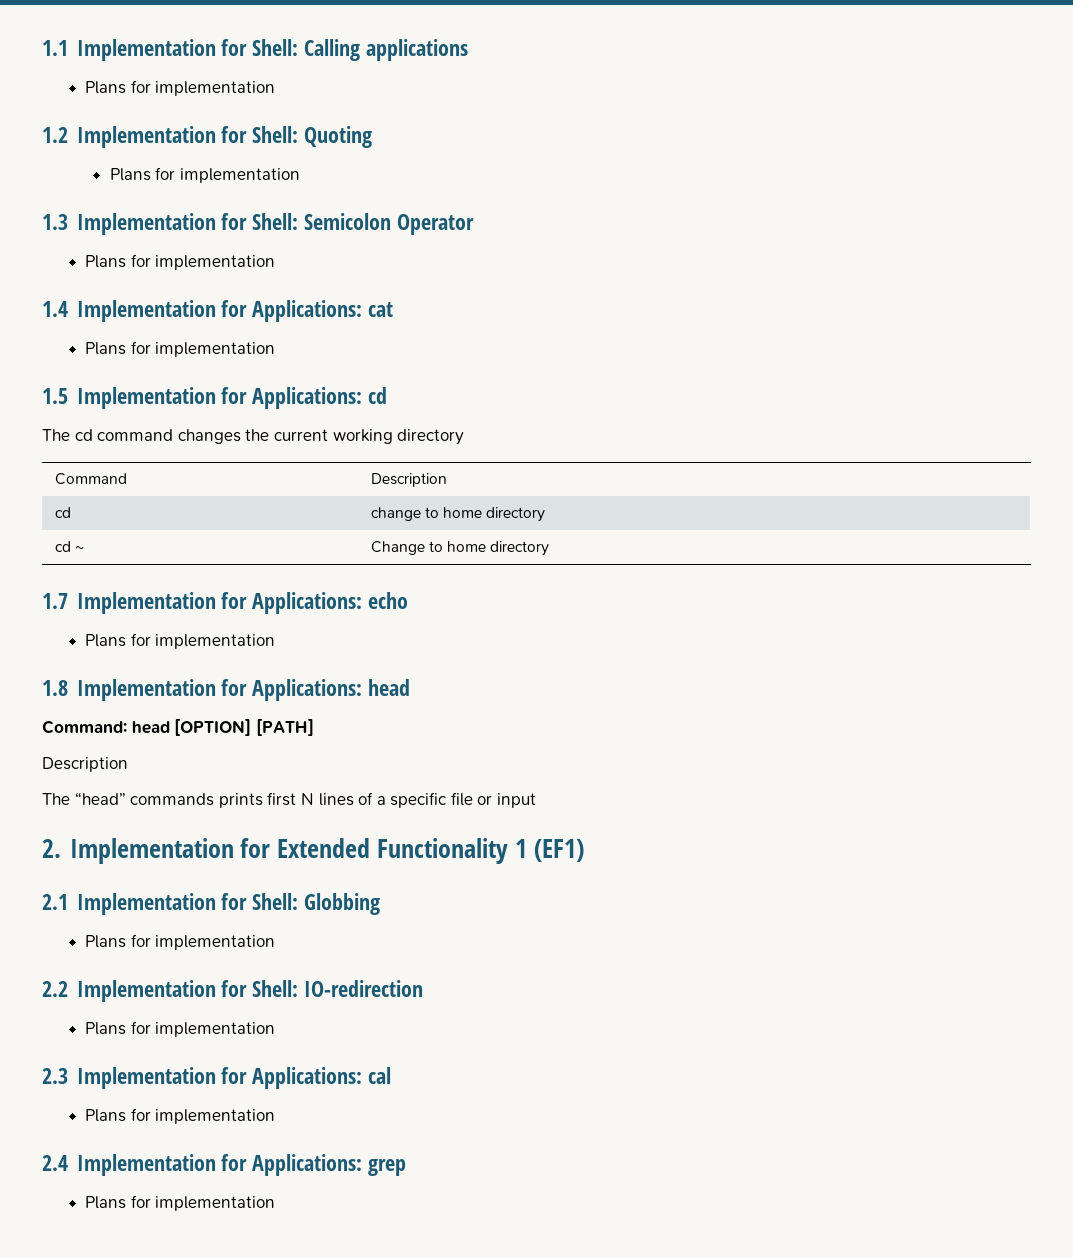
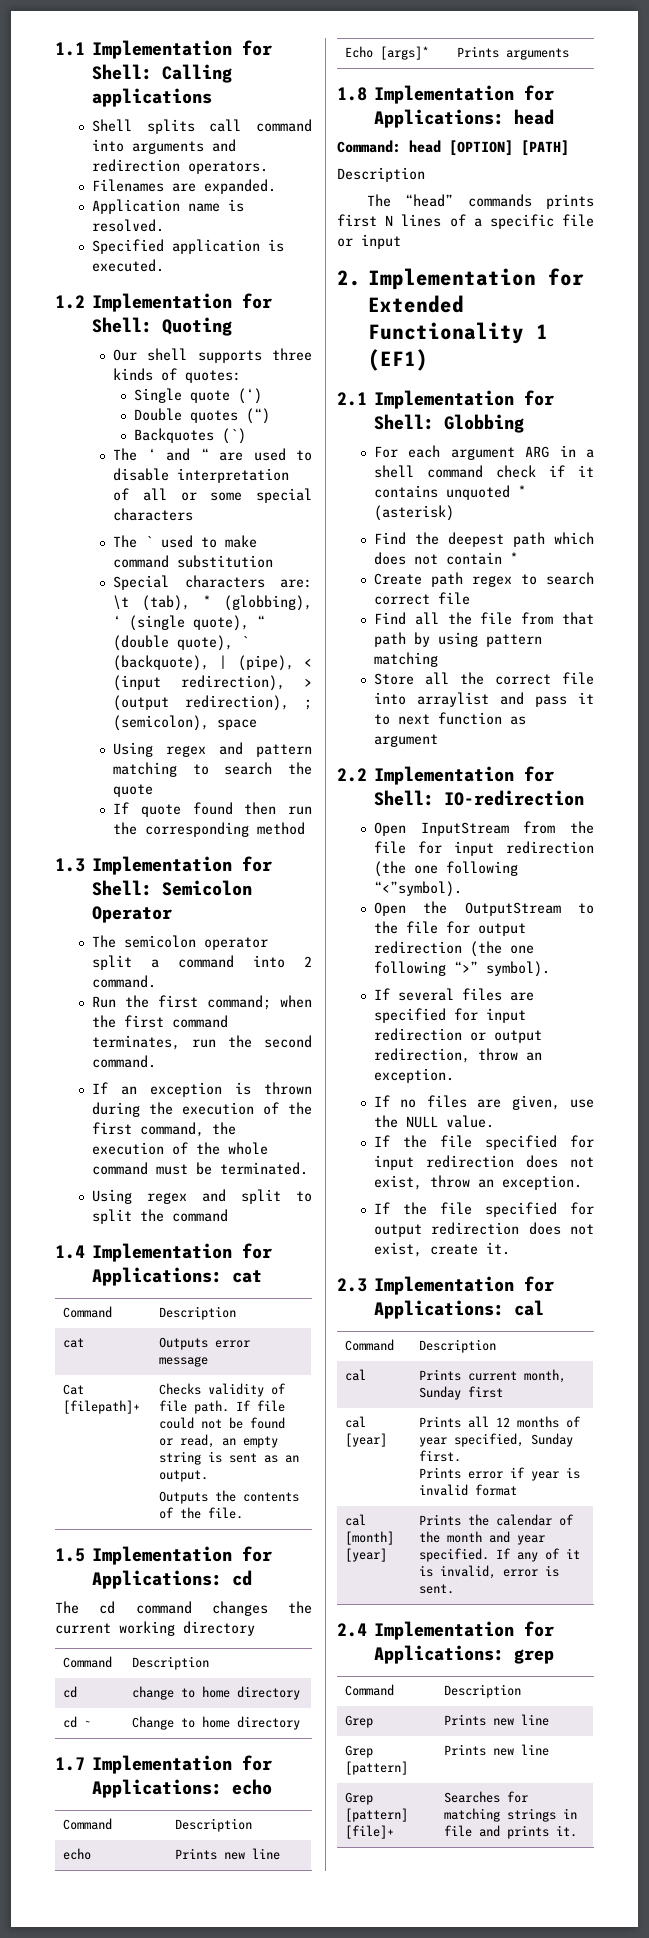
[85,80,276,96] Plans for implementation -> [92,119,312,134] [92,139,237,154] [92,159,269,174] [92,179,277,194] [92,199,245,214] [92,219,165,232] [92,239,285,254] [92,259,165,272] Shell splits call command into arguments and redirection operators. // Filenames are expanded. // Application name is resolved. // Specified application is executed.
[109,167,300,183] Plans for implementation -> [113,348,312,363] [113,368,242,383] [134,388,263,404] [134,408,271,424] [134,428,247,444] [113,448,312,461] [113,468,290,483] [113,488,312,503] [113,508,194,521] [113,535,258,548] [113,555,274,568] [113,575,312,590] [113,595,312,611] [113,615,266,631] [113,635,250,651] [113,655,312,671] [113,675,312,691] [113,695,312,711] [113,715,258,731] [113,742,312,757] [113,762,312,777] [113,784,154,797] [113,802,312,817] [113,822,306,837] Our shell supports three kinds of quotes: // Single quote (‘) // Double quotes (“) // Backquotes (`) // The ‘ and “ are used to disable interpretation of all or some special characters // The ` used to make command substitution // Special characters are: \t (tab), * (globbing), ‘ (single quote), “ (double quote), ` (backquote), | (pipe), < (input redirection), > (output redirection), ; (semicolon), space // Using regex and pattern matching to search the quote // If quote found then run the corresponding method
[85,254,276,270] Plans for implementation -> [92,935,269,950] [92,955,312,970] [92,975,157,988] [92,995,312,1010] [92,1015,229,1028] [92,1035,312,1050] [92,1055,157,1068] [92,1082,312,1097] [92,1102,312,1117] [92,1122,237,1137] [92,1142,269,1155] [92,1162,309,1175] [92,1189,312,1204] [92,1209,229,1224] The semicolon operator split a command into 2 command. // Run the first command; when the first command terminates, run the second command. // If an exception is thrown during the execution of the first command, the execution of the whole command must be terminated. // Using regex and split to split the command
[85,341,276,357] // Plans for implementation -> [63,1306,113,1318] [159,1306,237,1320] [63,1338,85,1348] [159,1337,251,1350] [159,1356,209,1367] [63,1384,85,1395] [63,1400,141,1414] [159,1383,287,1397] [159,1400,286,1414] [159,1417,286,1429] [159,1434,279,1448] [159,1451,300,1465] [159,1470,209,1482] [159,1490,300,1504] [159,1507,244,1519] // Command | Description // cat | Outputs error message // Cat [filepath]+ | Checks validity of file path. If file could not be found or read, an empty string is sent as an output. // Outputs the contents of the file.
[85,633,276,649] // Plans for implementation -> [63,1818,113,1830] [175,1818,253,1832] [63,1848,92,1860] [175,1848,281,1860] [345,46,430,60] [457,46,570,60] // Command | Description // echo | Prints new line // Echo [args]* | Prints arguments
[85,934,276,950] Plans for implementation -> [374,445,594,460] [374,465,594,478] [374,485,527,500] [374,505,455,521] [374,532,594,547] [374,552,519,565] [374,572,594,587] [374,592,471,605] [374,612,594,625] [374,632,543,647] [374,652,439,667] [374,672,594,685] [374,692,594,707] [374,712,527,725] [374,734,439,747] For each argument ARG in a shell command check if it contains unquoted * (asterisk) // Find the deepest path which does not contain * // Create path regex to search correct file // Find all the file from that path by using pattern matching // Store all the correct file into arraylist and pass it to next function as argument
[85,1021,276,1037] Plans for implementation -> [374,821,594,836] [374,841,594,856] [374,861,519,877] [374,881,463,897] [374,901,594,916] [374,921,527,936] [374,941,535,957] [374,961,551,977] [374,988,535,1001] [374,1008,527,1023] [374,1028,543,1043] [374,1048,543,1063] [374,1068,455,1083] [374,1095,594,1110] [374,1115,495,1128] [374,1135,594,1150] [374,1155,594,1170] [374,1175,583,1190] [374,1202,594,1217] [374,1222,594,1237] [374,1242,511,1257] Open InputStream from the file for input redirection (the one following “<”symbol). // Open the OutputStream to the file for output redirection (the one following “>” symbol). // If several files are specified for input redirection or output redirection, throw an exception. // If no files are given, use the NULL value. // If the file specified for input redirection does not exist, throw an exception. // If the file specified for output redirection does not exist, create it.
[85,1108,276,1124] // Plans for implementation -> [345,1339,395,1351] [419,1339,497,1353] [345,1369,367,1381] [419,1369,567,1383] [419,1386,504,1400] [345,1416,367,1428] [345,1433,388,1447] [419,1416,582,1428] [419,1433,574,1447] [419,1450,462,1462] [419,1467,581,1481] [419,1484,518,1496] [345,1514,367,1526] [345,1531,395,1545] [345,1548,388,1562] [419,1514,575,1526] [419,1531,546,1545] [419,1548,581,1562] [419,1565,560,1579] [419,1584,455,1594] // Command | Description // cal | Prints current month, Sunday first // cal [year] | Prints all 12 months of year specified, Sunday first. // Prints error if year is invalid format // cal [month] [year] | Prints the calendar of the month and year specified. If any of it is invalid, error is sent.
[85,1195,276,1211] // Plans for implementation -> [345,1684,395,1696] [444,1684,522,1698] [345,1715,374,1728] [444,1714,550,1726] [345,1745,374,1758] [345,1761,409,1775] [444,1744,550,1756] [345,1792,374,1805] [345,1808,409,1822] [345,1825,395,1839] [444,1791,529,1803] [444,1808,578,1822] [444,1825,578,1839] // Command | Description // Grep | Prints new line // Grep [pattern] | Prints new line // Grep [pattern] [file]+ | Searches for matching strings in file and prints it.

